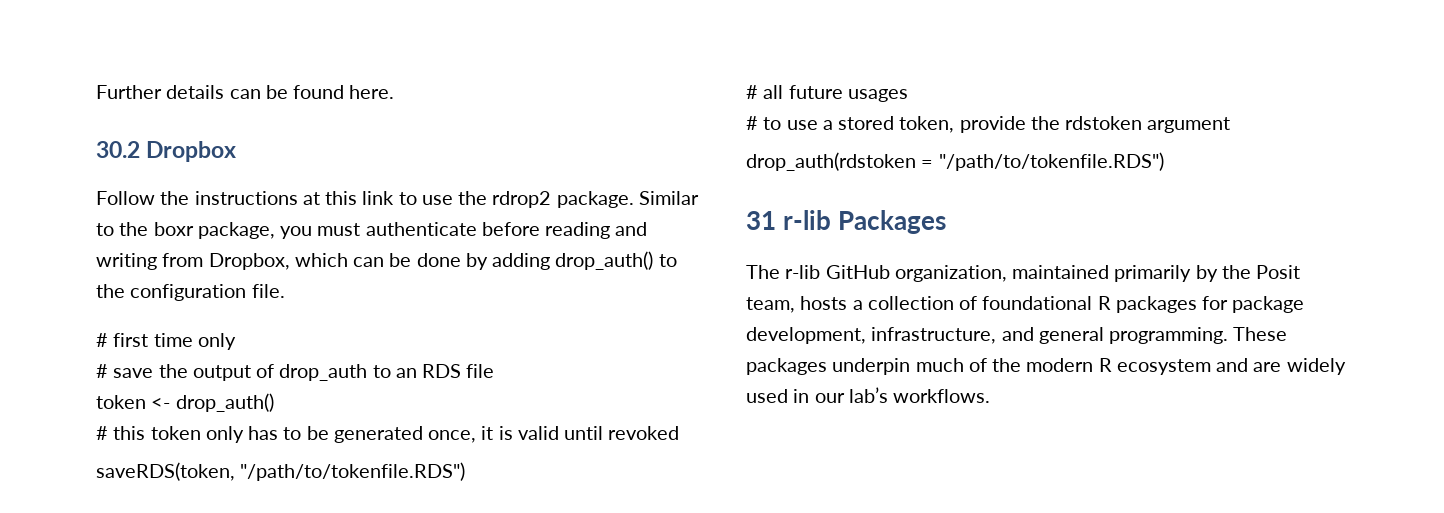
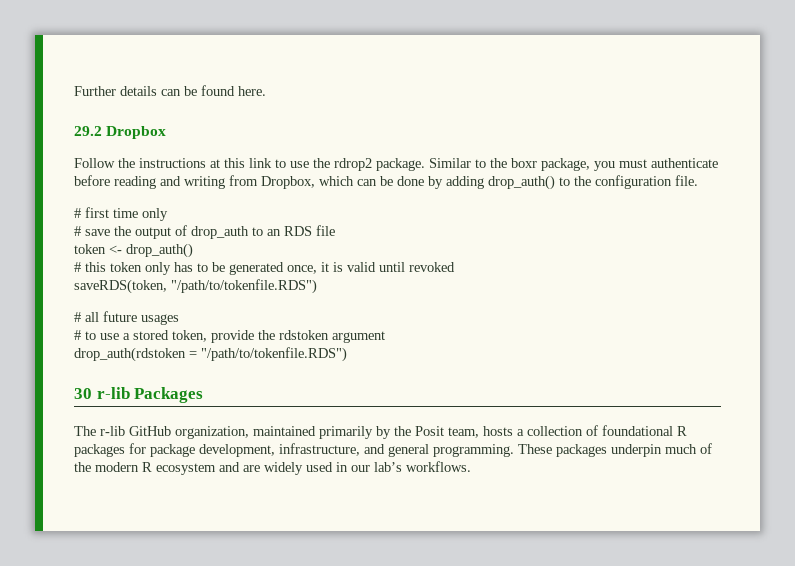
[96,141,140,158] 30.2 -> [74,126,102,136] 29.2
[746,211,776,230] 31 -> [74,388,92,399] 30

